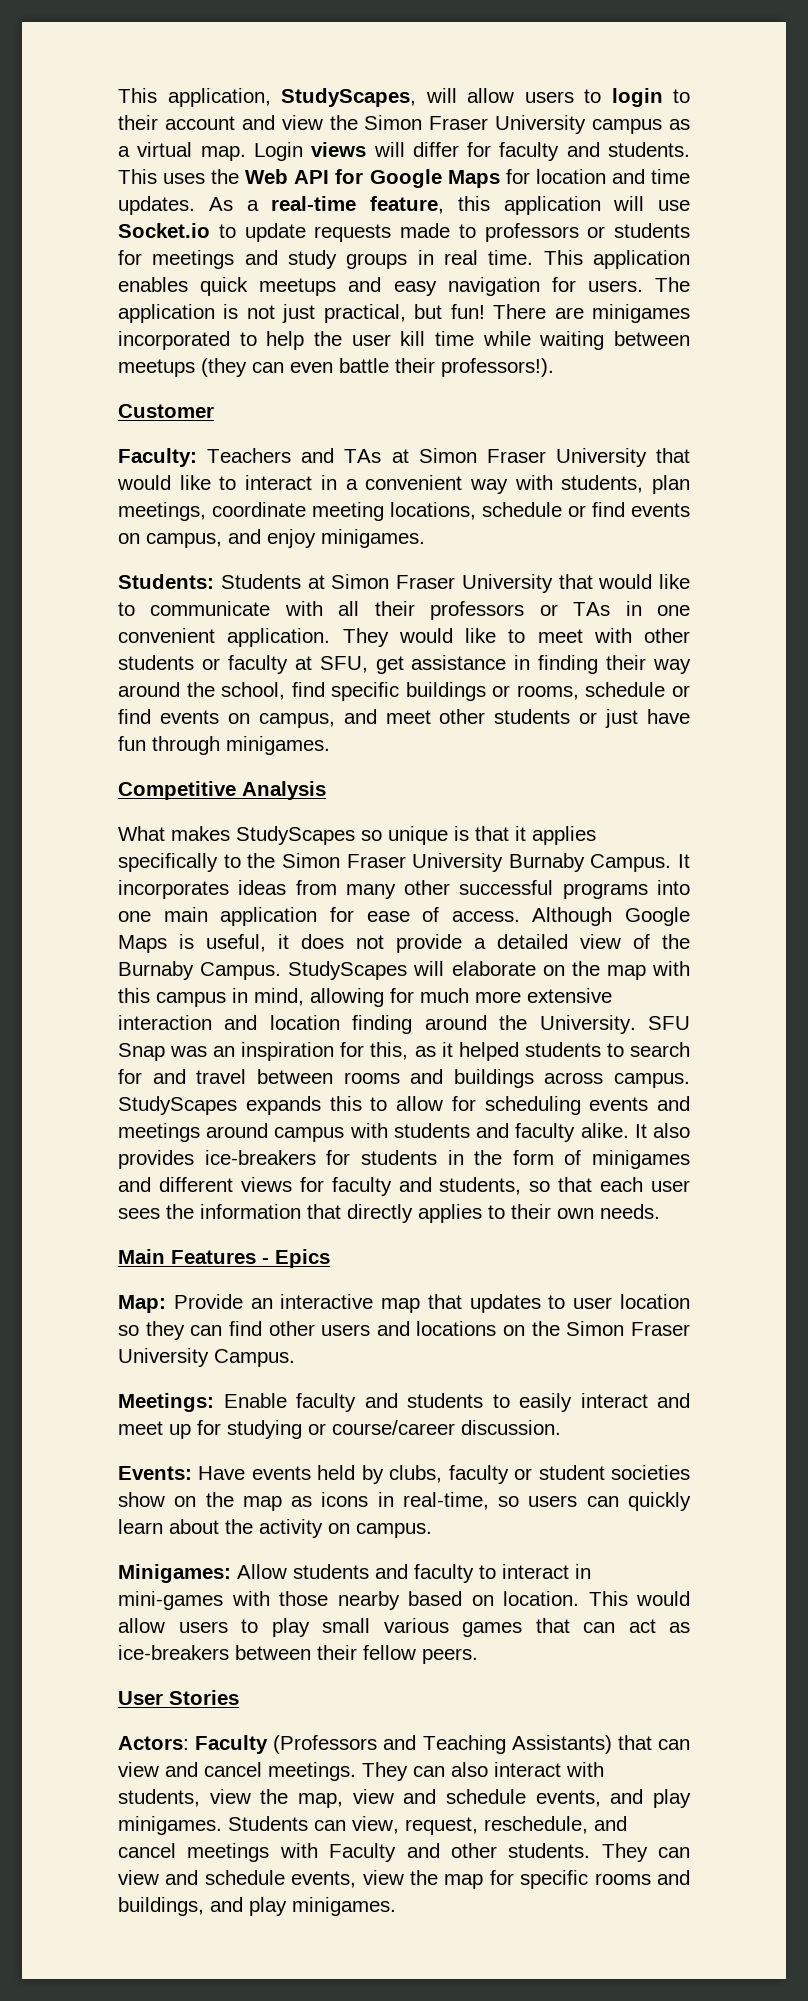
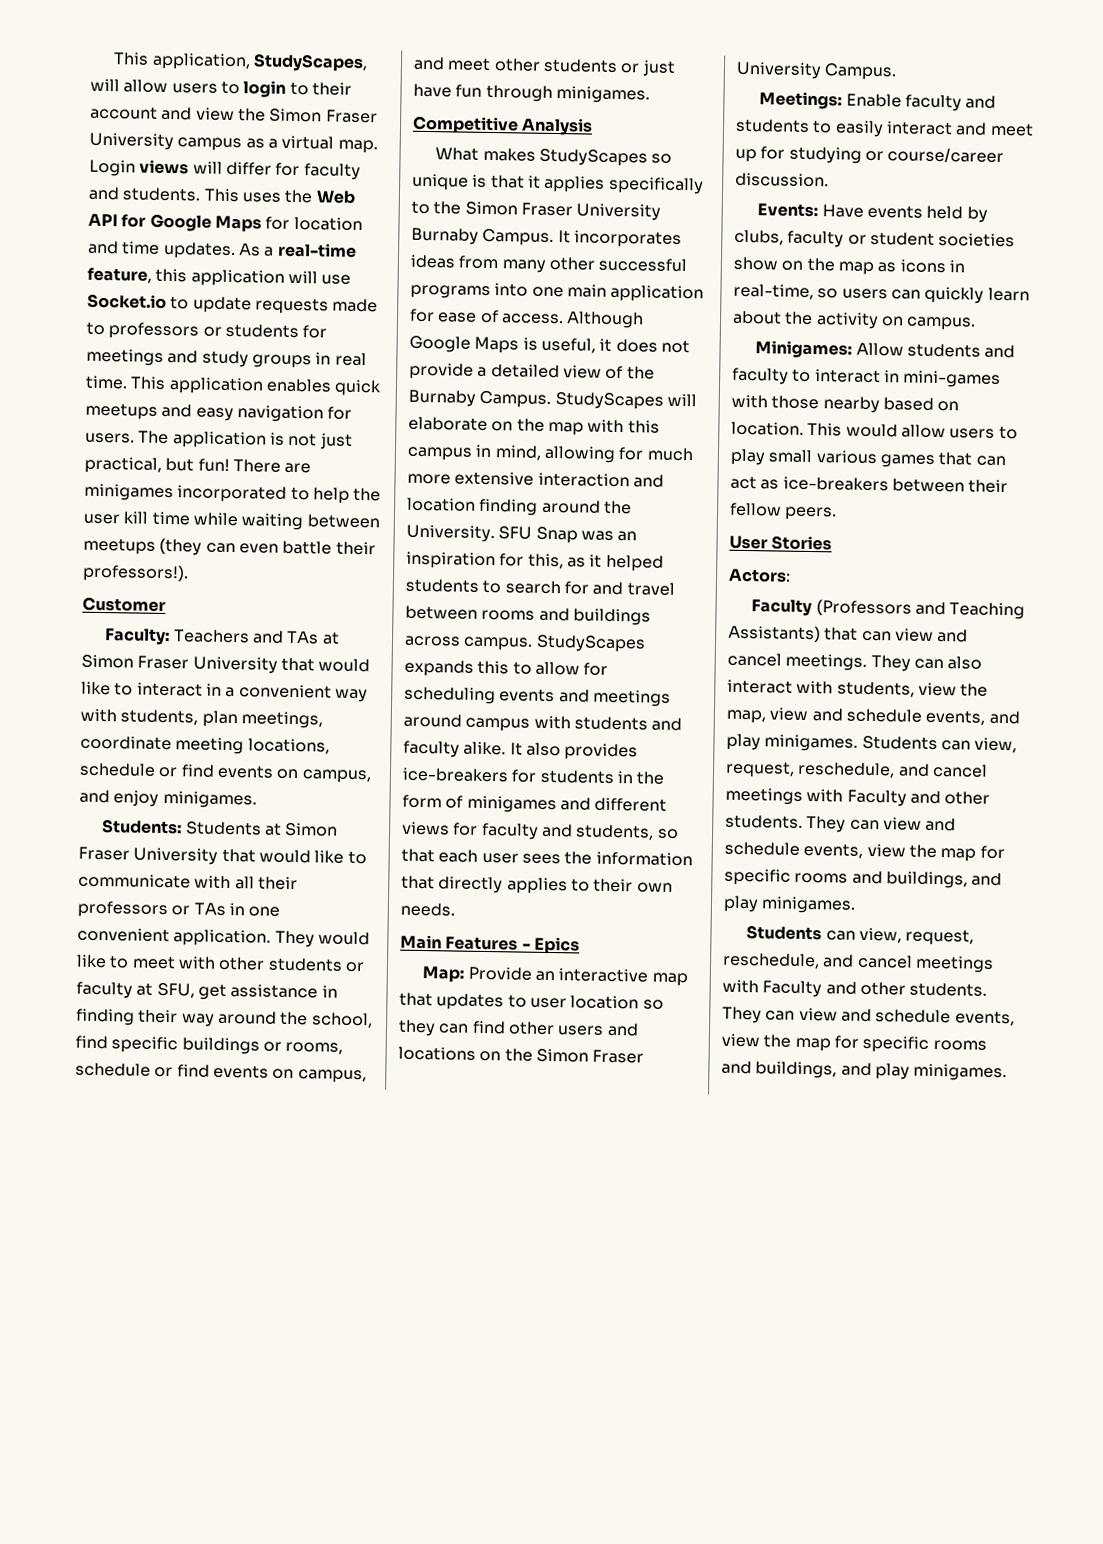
(189, 1743) none -> (791, 575) //
(396, 1906) none -> [746,925,975,946] [722,952,994,973] [722,979,988,998] [722,1006,1015,1027] [721,1033,987,1053] [721,1060,1008,1082] // Students can view, request, reschedule, and cancel meetings with Faculty and other students. They can view and schedule events, view the map for specific rooms and buildings, and play minigames.

